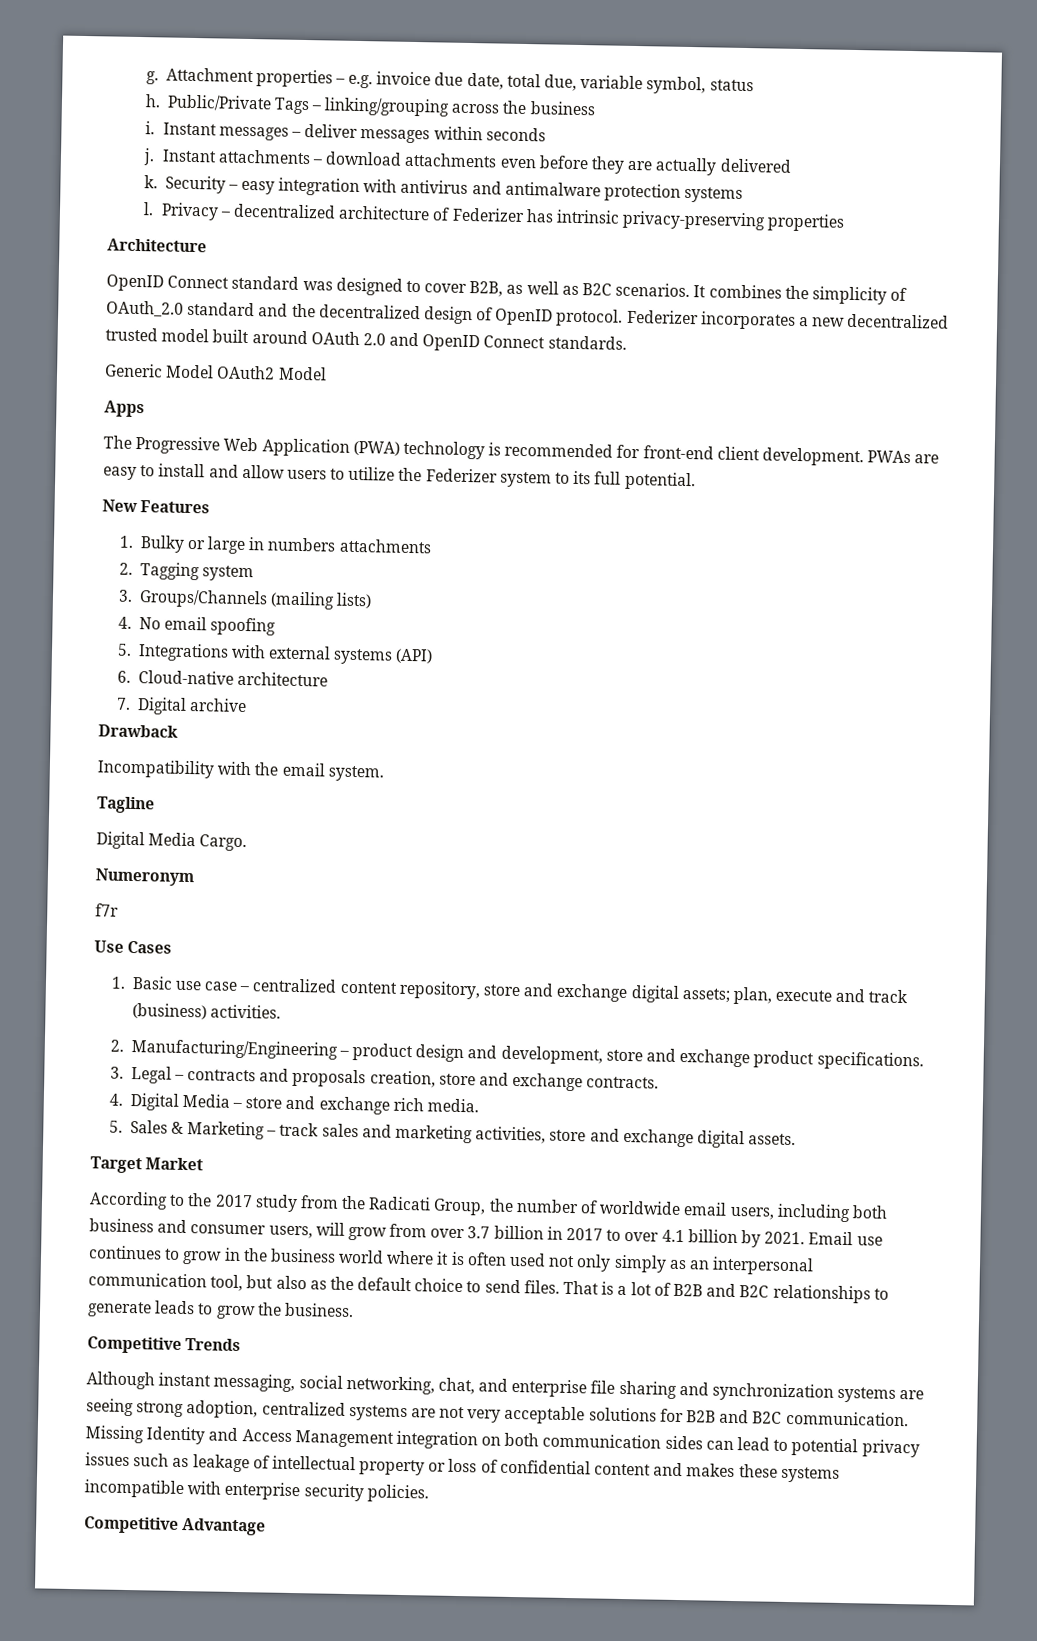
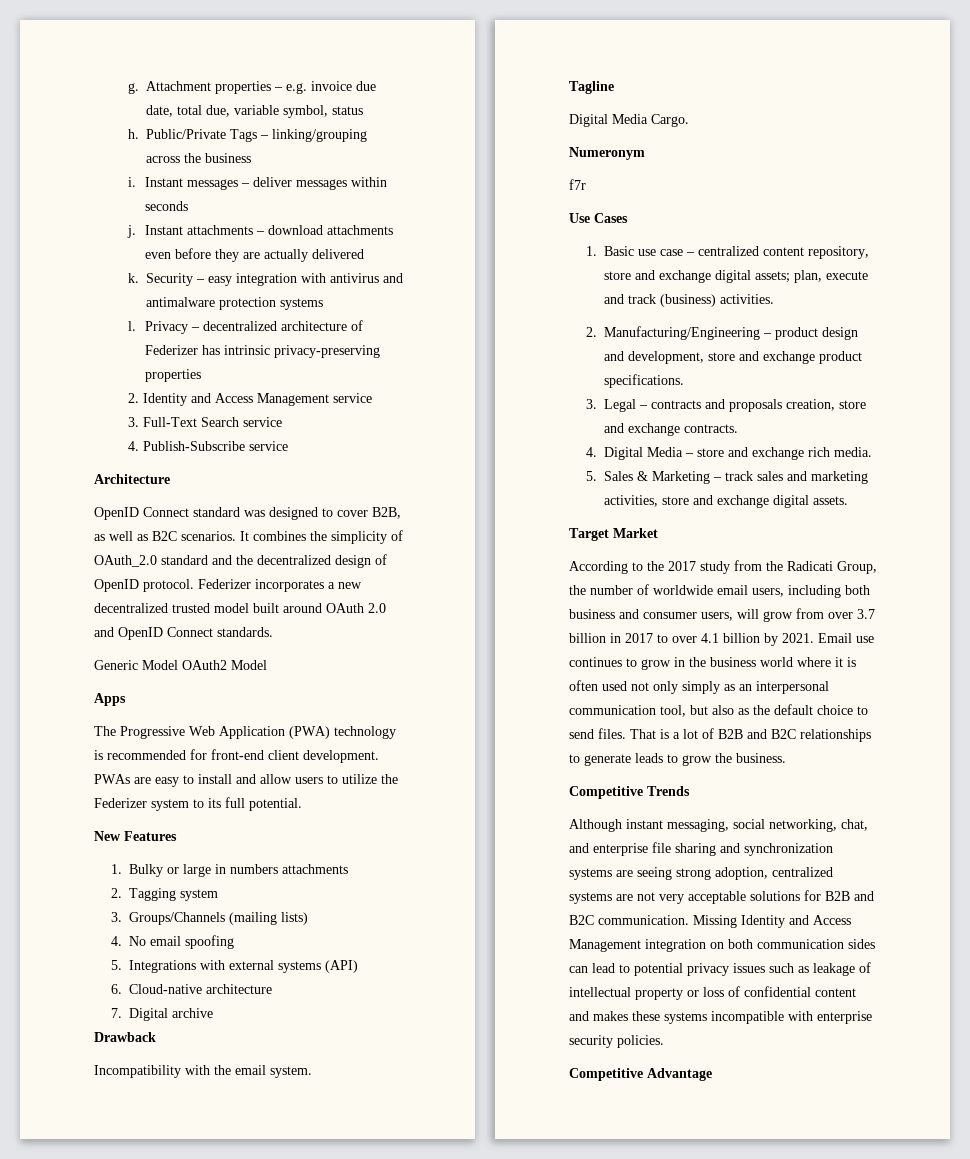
(846, 222) none -> [128,393,373,406] [128,417,283,427] [128,441,289,451] // 2. Identity and Access Management service // 3. Full-Text Search service // 4. Publish-Subscribe service

